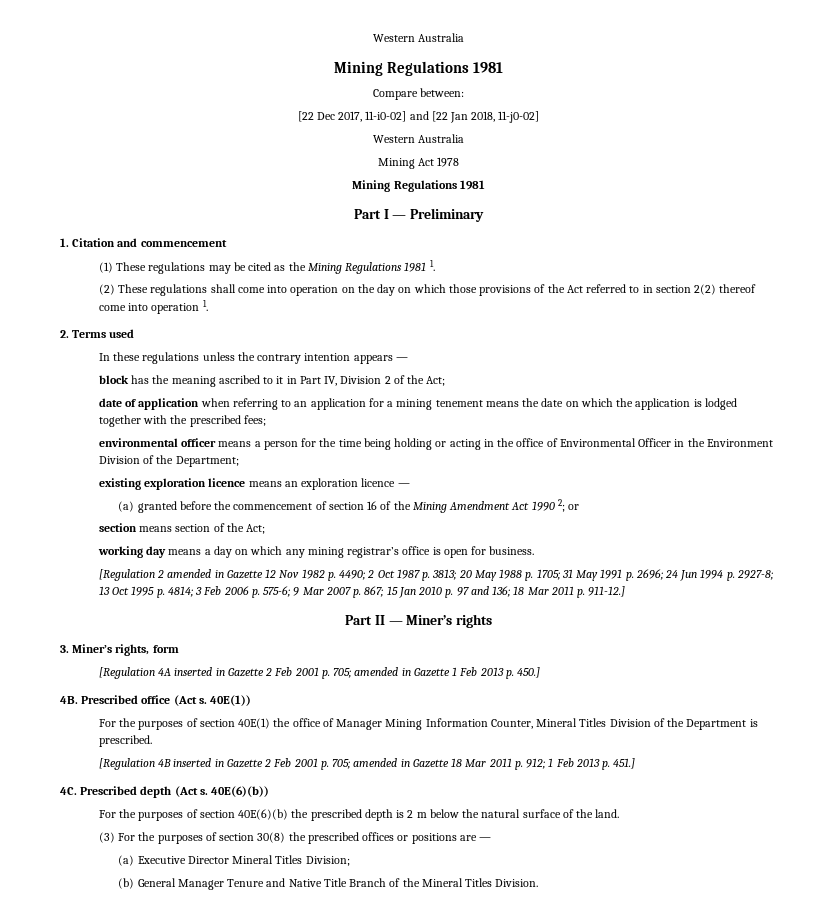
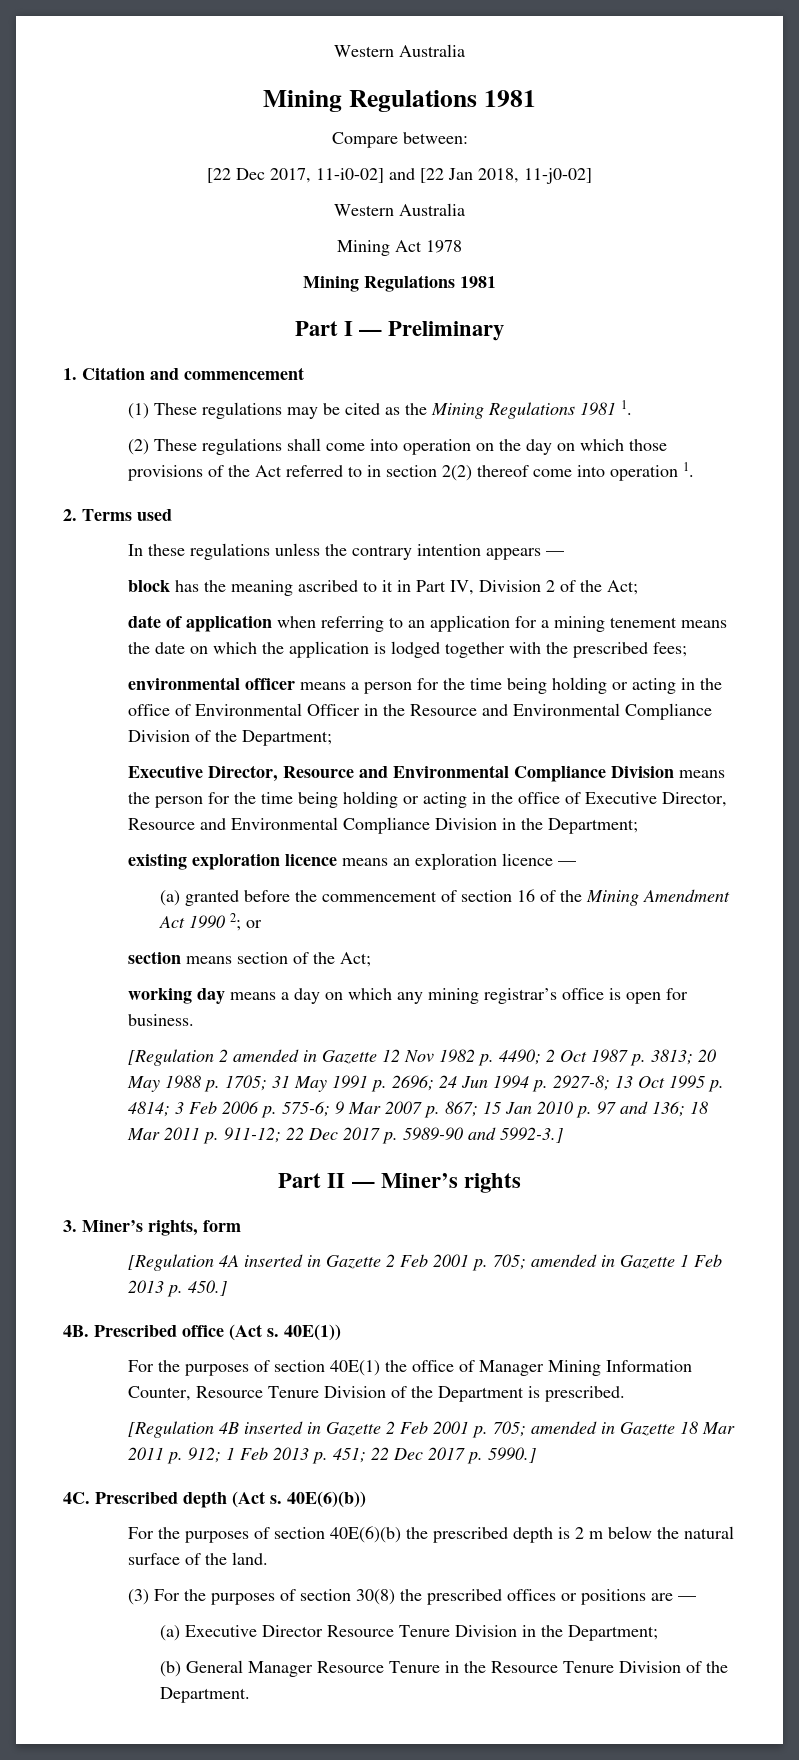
[706,439,773,447] Environment -> [409,703,712,720] Resource and Environmental Compliance
(239, 461) none -> [127,765,725,782] [127,791,727,808] [127,817,638,834] // Executive Director, Resource and Environmental Compliance Division means the person for the time being holding or acting in the office of Executive Director, Resource and Environmental Compliance Division in the Department;
[588,586,626,597] 911-12.] -> [223,1127,563,1144] 911-12; 22 Dec 2017 p. 5989-90 and 5992-3.]
[536,718,607,727] Mineral Titles -> [195,1386,319,1398] Resource Tenure
[613,758,636,769] 451.] -> [332,1447,536,1464] 451; 22 Dec 2017 p. 5990.]
[232,855,350,866] [118,878,539,890] Mineral Titles Division; // (b) General Manager Tenure and Native Title Branch of the Mineral Titles Division. -> [326,1625,658,1641] [159,1660,728,1677] [159,1687,250,1703] Resource Tenure Division in the Department; // (b) General Manager Resource Tenure in the Resource Tenure Division of the Department.

